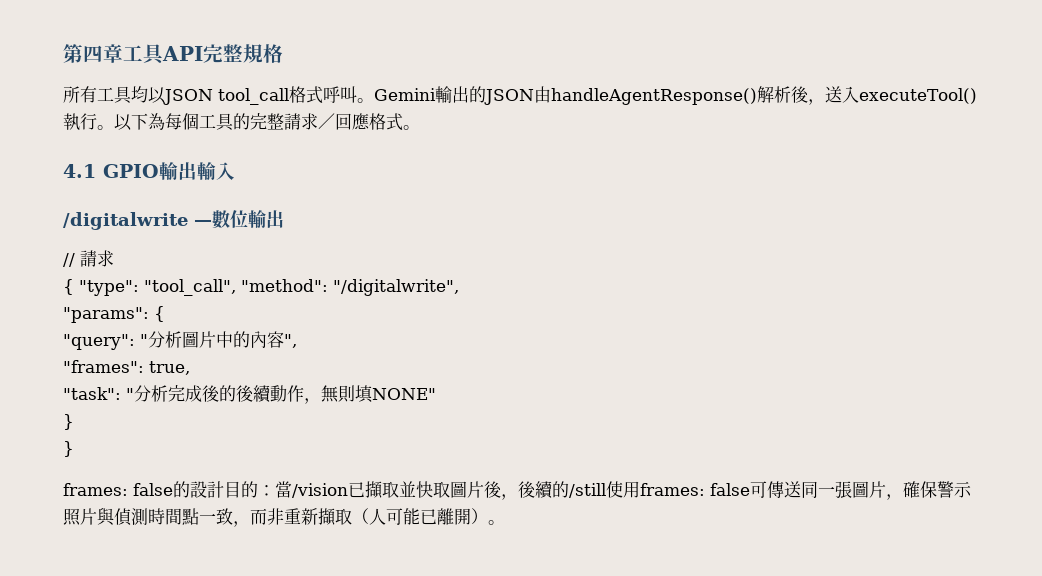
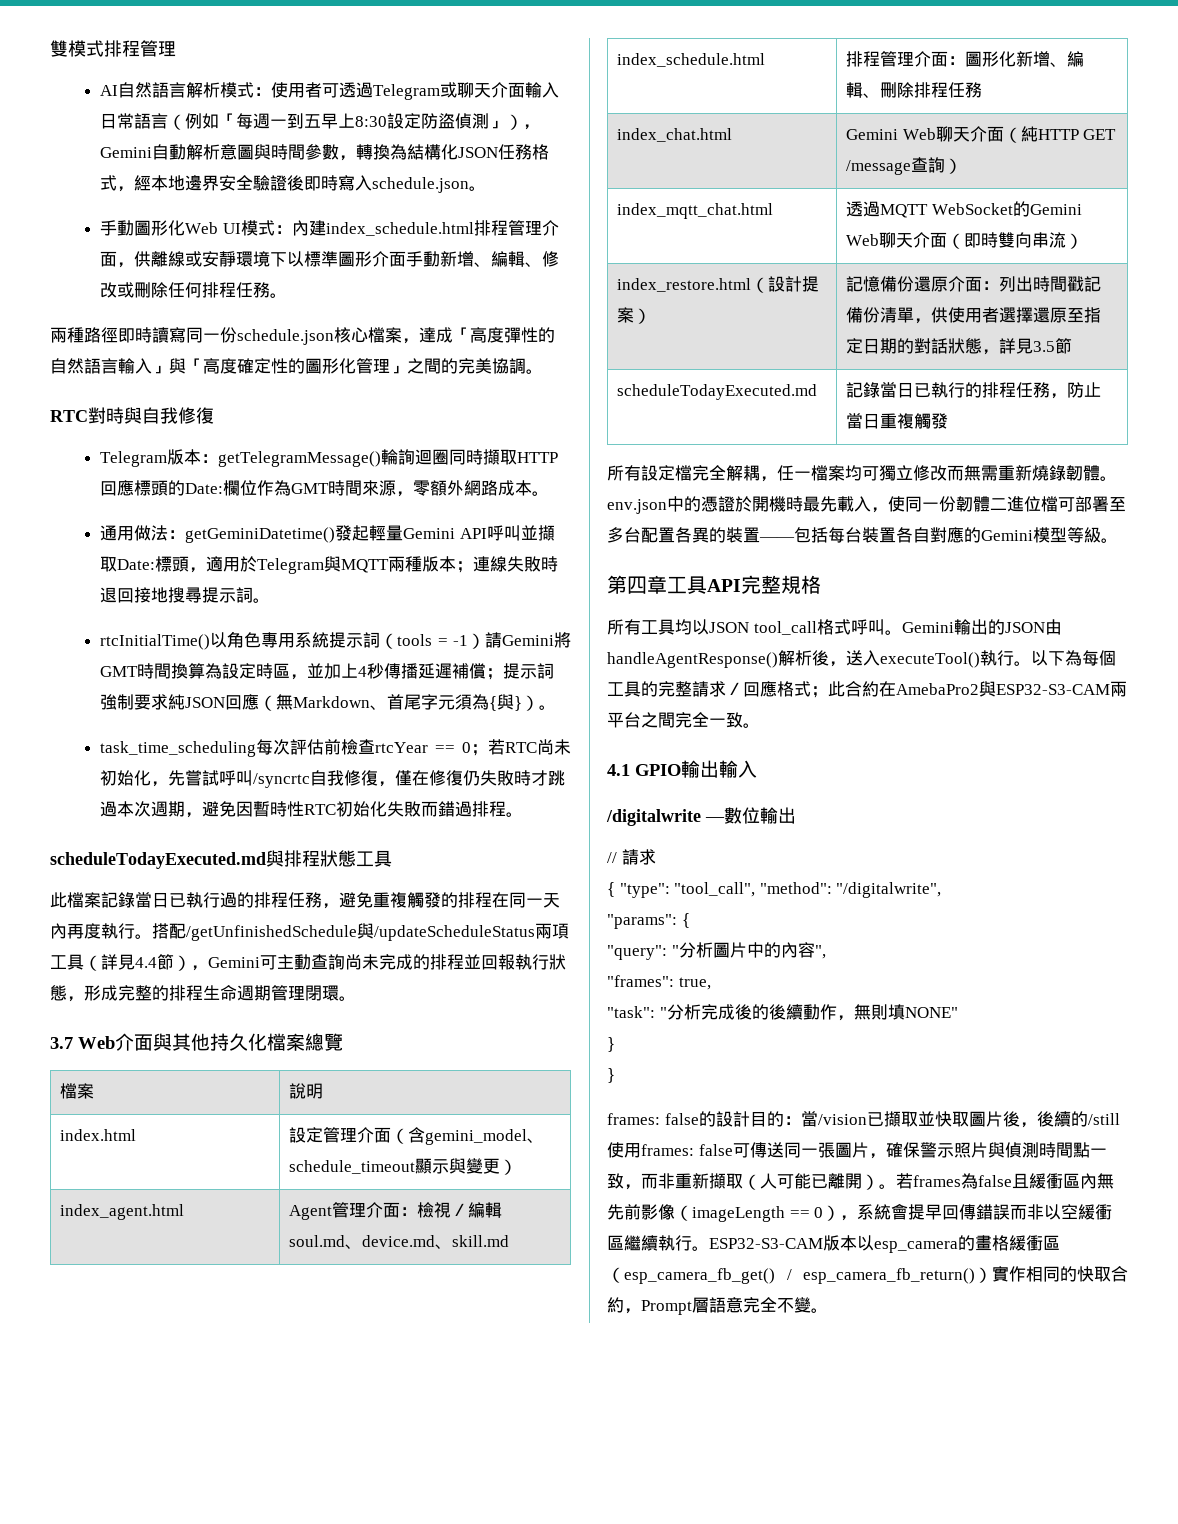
(63, 53) none -> [50,40,176,57] [100,82,560,100] [100,113,541,130] [100,143,550,161] [100,175,487,193] [100,220,559,236] [100,251,560,268] [100,282,288,298] [50,327,555,345] [50,358,543,374] [50,407,214,424] [100,449,559,467] [100,480,550,497] [100,525,555,543] [100,556,559,574] [100,587,271,603] [100,631,571,650] [100,663,555,680] [100,694,557,711] [100,739,571,757] [100,770,566,788] [100,801,524,818] [50,850,392,869] [50,892,560,909] [50,923,569,941] [50,954,566,971] [50,985,356,1002] [50,1033,343,1051] [60,1083,95,1099] [289,1083,324,1099] [60,1129,137,1141] [289,1127,545,1145] [289,1158,518,1175] [60,1204,185,1220] [289,1202,503,1220] [289,1235,510,1249] [617,53,766,67] [846,51,1085,67] [846,82,983,98] [617,128,733,142] [846,126,1117,143] [846,157,963,175] [617,203,774,219] [846,201,1082,218] [846,232,1084,249] [617,276,820,293] [617,307,652,324] [846,276,1102,292] [846,307,1102,324] [846,338,1073,355] [617,384,818,400] [846,382,1102,399] [846,413,949,429] [607,465,1117,482] [607,496,1126,514] [607,527,1118,543] 雙模式排程管理 // AI自然語言解析模式：使用者可透過Telegram或聊天介面輸入日常語言（例如「每週一到五早上8:30設定防盜偵測」），Gemini自動解析意圖與時間參數，轉換為結構化JSON任務格式，經本地邊界安全驗證後即時寫入schedule.json。 // 手動圖形化Web UI模式：內建index_schedule.html排程管理介面，供離線或安靜環境下以標準圖形介面手動新增、編輯、修改或刪除任何排程任務。 // 兩種路徑即時讀寫同一份schedule.json核心檔案，達成「高度彈性的自然語言輸入」與「高度確定性的圖形化管理」之間的完美協調。 // RTC對時與自我修復 // Telegram版本：getTelegramMessage()輪詢迴圈同時擷取HTTP回應標頭的Date:欄位作為GMT時間來源，零額外網路成本。 // 通用做法：getGeminiDatetime()發起輕量Gemini API呼叫並擷取Date:標頭，適用於Telegram與MQTT兩種版本；連線失敗時退回接地搜尋提示詞。 // rtcInitialTime()以角色專用系統提示詞（tools = -1）請Gemini將GMT時間換算為設定時區，並加上4秒傳播延遲補償；提示詞強制要求純JSON回應（無Markdown、首尾字元須為{與}）。 // task_time_scheduling每次評估前檢查rtcYear == 0；若RTC尚未初始化，先嘗試呼叫/syncrtc自我修復，僅在修復仍失敗時才跳過本次週期，避免因暫時性RTC初始化失敗而錯過排程。 // scheduleTodayExecuted.md與排程狀態工具 // 此檔案記錄當日已執行過的排程任務，避免重複觸發的排程在同一天內再度執行。搭配/getUnfinishedSchedule與/updateScheduleStatus兩項工具（詳見4.4節），Gemini可主動查詢尚未完成的排程並回報執行狀態，形成完整的排程生命週期管理閉環。 // 3.7 Web介面與其他持久化檔案總覽 // 檔案 | 說明 // index.html | 設定管理介面（含gemini_model、schedule_timeout顯示與變更） // index_agent.html | Agent管理介面：檢視／編輯soul.md、device.md、skill.md // index_schedule.html | 排程管理介面：圖形化新增、編輯、刪除排程任務 // index_chat.html | Gemini Web聊天介面（純HTTP GET /message查詢） // index_mqtt_chat.html | 透過MQTT WebSocket的Gemini Web聊天介面（即時雙向串流） // index_restore.html（設計提案） | 記憶備份還原介面：列出時間戳記備份清單，供使用者選擇還原至指定日期的對話狀態，詳見3.5節 // scheduleTodayExecuted.md | 記錄當日已執行的排程任務，防止當日重複觸發 // 所有設定檔完全解耦，任一檔案均可獨立修改而無需重新燒錄韌體。env.json中的憑證於開機時最先載入，使同一份韌體二進位檔可部署至多台配置各異的裝置——包括每台裝置各自對應的Gemini模型等級。 //
(403, 122) none -> [811,681,1127,698] [607,712,743,728] ；此合約在AmebaPro2與ESP32-S3-CAM兩平台之間完全一致
(505, 522) none -> [896,1173,1114,1189] [607,1203,1113,1222] [607,1235,1060,1253] [607,1266,1128,1284] [607,1297,828,1315] 若frames為false且緩衝區內無先前影像（imageLength == 0），系統會提早回傳錯誤而非以空緩衝區繼續執行。ESP32-S3-CAM版本以esp_camera的畫格緩衝區（esp_camera_fb_get() / esp_camera_fb_return()）實作相同的快取合約，Prompt層語意完全不變。

